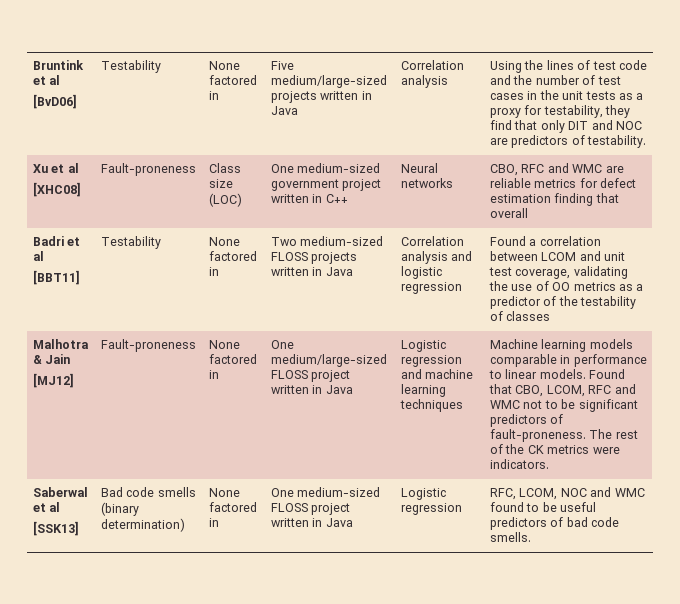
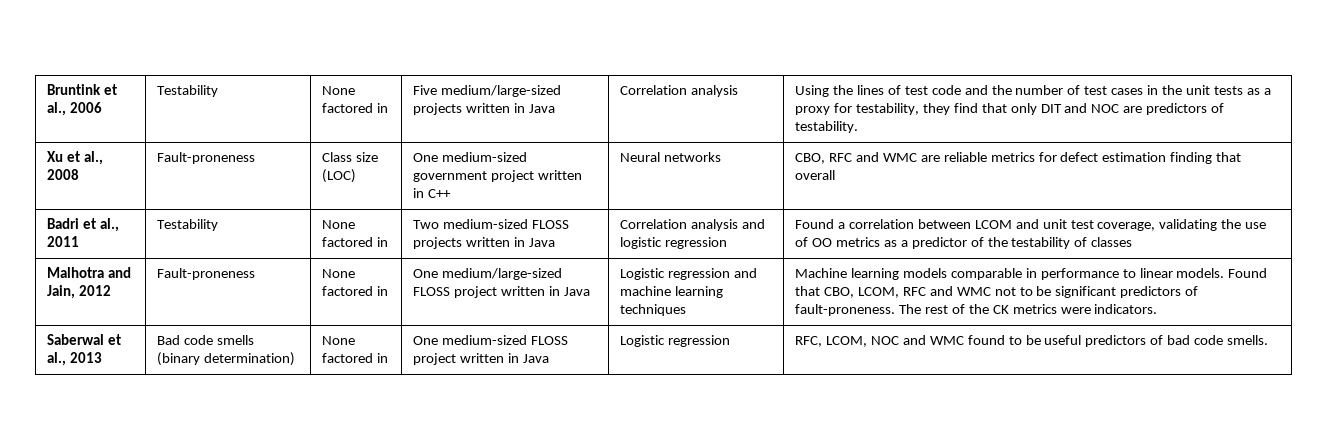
[49,75,61,85] [33,94,78,109] al // [BvD06] -> [47,102,103,116] al., 2006
[67,163,79,173] [33,182,82,197] al // [XHC08] -> [83,151,103,165] [47,169,80,180] al., 2008
[33,251,45,261] [33,270,81,285] al // [BBT11] -> [99,218,119,232] [47,236,80,247] al., 2011
[33,354,71,364] [33,373,75,388] & Jain // [MJ12] -> [108,267,132,278] [47,285,112,299] and Jain, 2012
[49,502,61,512] [33,521,80,536] al // [SSK13] -> [47,352,103,366] al., 2013

